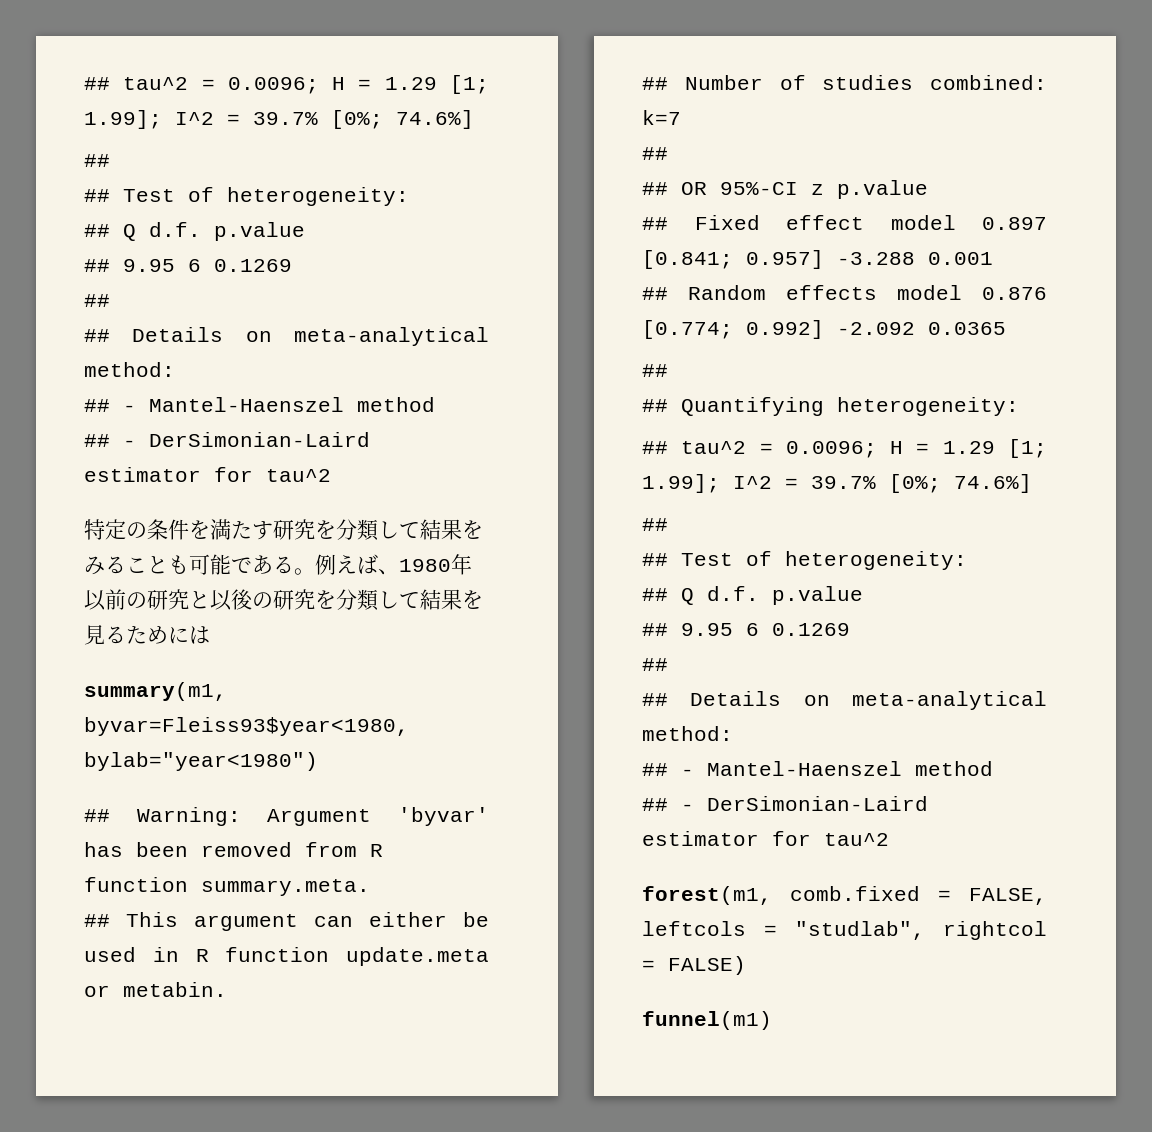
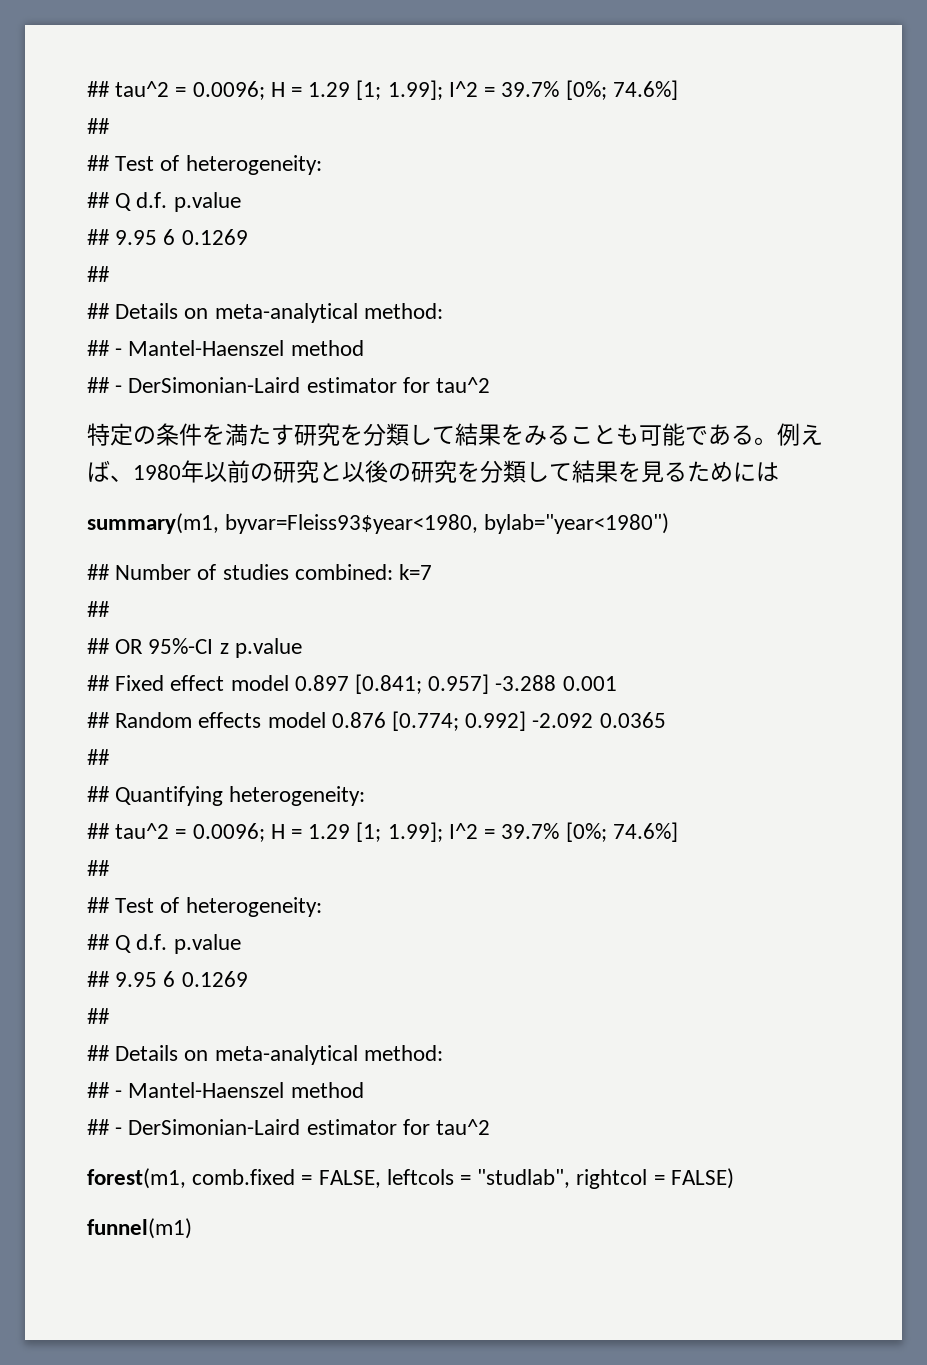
[84,807,489,826] [84,842,383,857] [84,877,370,896] [84,912,489,931] [84,947,489,966] [84,982,227,997] // ## Warning: Argument 'byvar' has been removed from R function summary.meta. // ## This argument can either be used in R function update.meta or metabin. -> (670, 523) none

